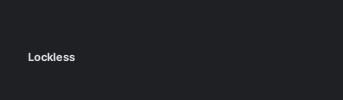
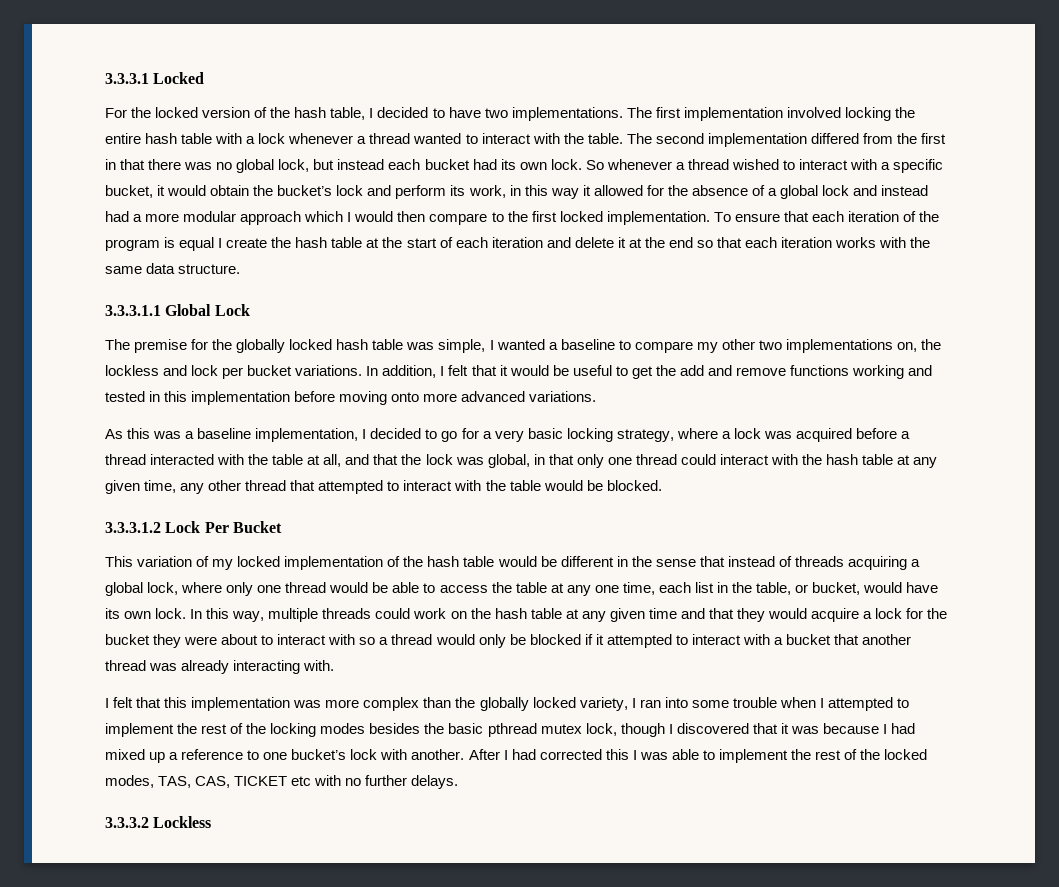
(28, 57) none -> [105,72,205,84] [105,107,915,121] [105,133,947,147] [105,159,944,173] [105,185,929,199] [105,211,940,225] [105,237,931,251] [105,263,241,274] [105,304,250,316] [105,339,942,353] [105,365,933,379] [105,391,597,405] [105,428,911,442] [105,454,938,468] [105,480,662,494] [105,521,282,533] [105,556,921,570] [105,582,939,596] [105,608,948,622] [105,634,912,648] [105,660,335,674] [105,697,910,711] [105,723,916,737] [105,749,928,763] [105,775,459,789] [105,817,149,828] 3.3.3.1 Locked // For the locked version of the hash table, I decided to have two implementations. The first implementation involved locking the entire hash table with a lock whenever a thread wanted to interact with the table. The second implementation differed from the first in that there was no global lock, but instead each bucket had its own lock. So whenever a thread wished to interact with a specific bucket, it would obtain the bucket’s lock and perform its work, in this way it allowed for the absence of a global lock and instead had a more modular approach which I would then compare to the first locked implementation. To ensure that each iteration of the program is equal I create the hash table at the start of each iteration and delete it at the end so that each iteration works with the same data structure. // 3.3.3.1.1 Global Lock // The premise for the globally locked hash table was simple, I wanted a baseline to compare my other two implementations on, the lockless and lock per bucket variations. In addition, I felt that it would be useful to get the add and remove functions working and tested in this implementation before moving onto more advanced variations. // As this was a baseline implementation, I decided to go for a very basic locking strategy, where a lock was acquired before a thread interacted with the table at all, and that the lock was global, in that only one thread could interact with the hash table at any given time, any other thread that attempted to interact with the table would be blocked. // 3.3.3.1.2 Lock Per Bucket // This variation of my locked implementation of the hash table would be different in the sense that instead of threads acquiring a global lock, where only one thread would be able to access the table at any one time, each list in the table, or bucket, would have its own lock. In this way, multiple threads could work on the hash table at any given time and that they would acquire a lock for the bucket they were about to interact with so a thread would only be blocked if it attempted to interact with a bucket that another thread was already interacting with. // I felt that this implementation was more complex than the globally locked variety, I ran into some trouble when I attempted to implement the rest of the locking modes besides the basic pthread mutex lock, though I discovered that it was because I had mixed up a reference to one bucket’s lock with another. After I had corrected this I was able to implement the rest of the locked modes, TAS, CAS, TICKET etc with no further delays. // 3.3.3.2

